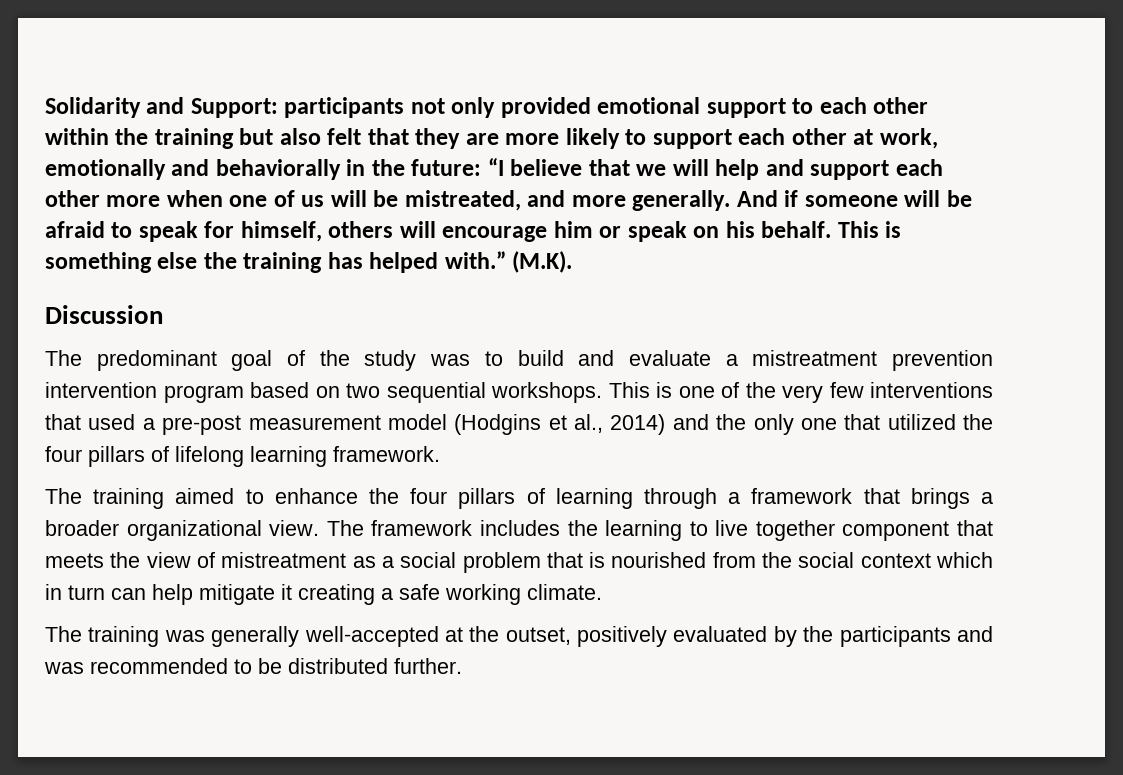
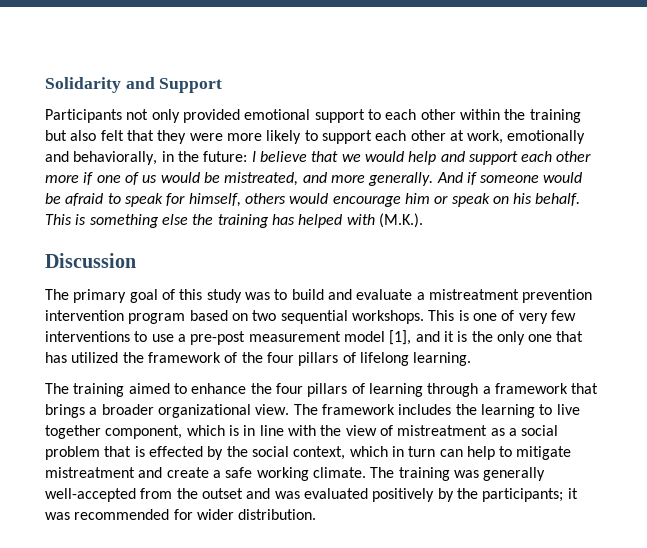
[190,97,405,118] Support: participants -> [159,78,223,93] [45,109,122,123] Support // Participants
[465,133,499,145] are -> [189,133,223,141] were
[215,159,341,180] behaviorally -> [73,151,158,165] behaviorally,
[487,158,504,176] “I -> [251,151,256,162] I
[672,159,709,176] will -> [364,151,404,162] would
[166,190,223,207] when -> [83,172,94,185] if
[330,190,367,207] will -> [160,172,200,183] would
[904,190,941,207] will -> [543,172,583,183] would
[399,221,436,238] will -> [289,193,329,204] would
[444,251,573,273] with.” (M.K). -> [346,213,423,228] with (M.K.).
[96,350,217,371] predominant -> [73,289,127,303] primary
[319,350,350,366] the -> [179,289,203,300] this
[745,382,776,398] the -> (515, 315) none
[45,414,136,430] that used -> [134,331,174,342] to use
[454,414,709,435] (Hodgins et al., 2014) and -> [389,330,468,345] [1], and it is
(881, 422) none -> [45,352,67,363] has
(993, 422) none -> [147,352,263,363] framework of the
[250,446,440,467] learning framework. -> [413,352,472,366] learning.
[842,520,994,541] [45,553,104,568] component that meets -> [105,425,316,439] component, which is in line with
[611,552,756,568] nourished from -> [148,446,224,460] effected by
[860,553,931,568] context -> [293,446,346,460] context,
[199,584,375,605] mitigate it creating -> [499,446,572,460] [45,467,209,478] to mitigate mistreatment and create
(602, 592) // -> (366, 472) none
[444,626,993,647] [44,658,462,674] at the outset, positively evaluated by the participants and was recommended to be distributed further. -> [140,488,578,502] [45,509,317,520] from the outset and was evaluated positively by the participants; it was recommended for wider distribution.

